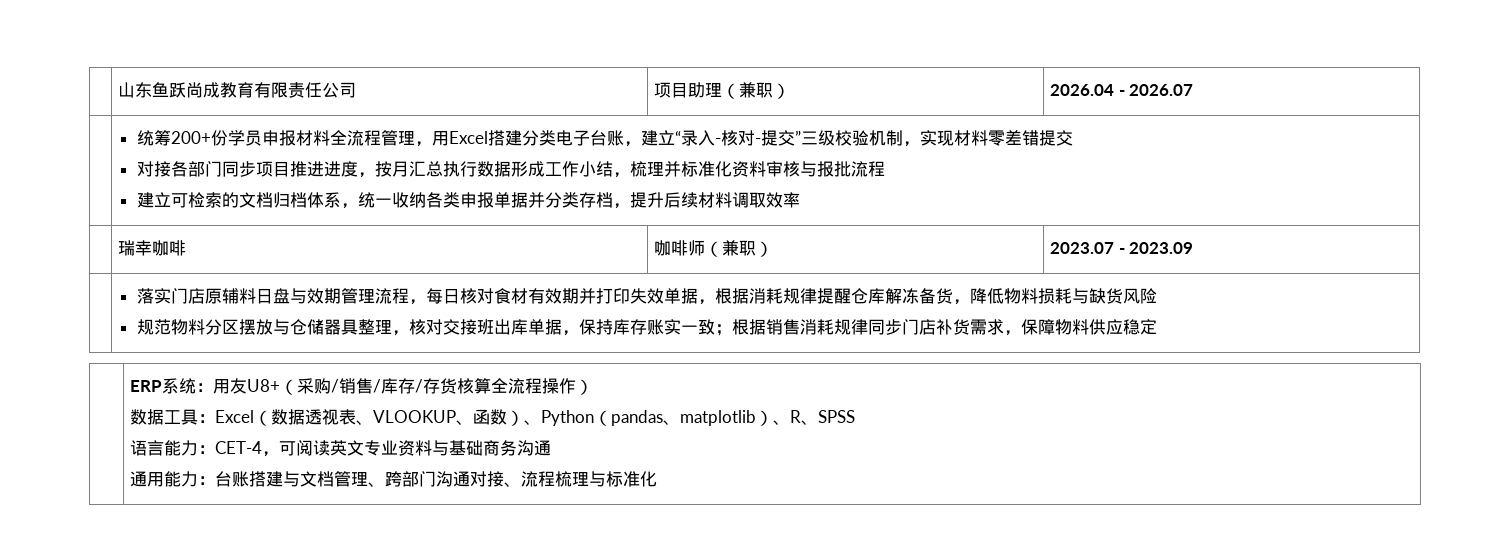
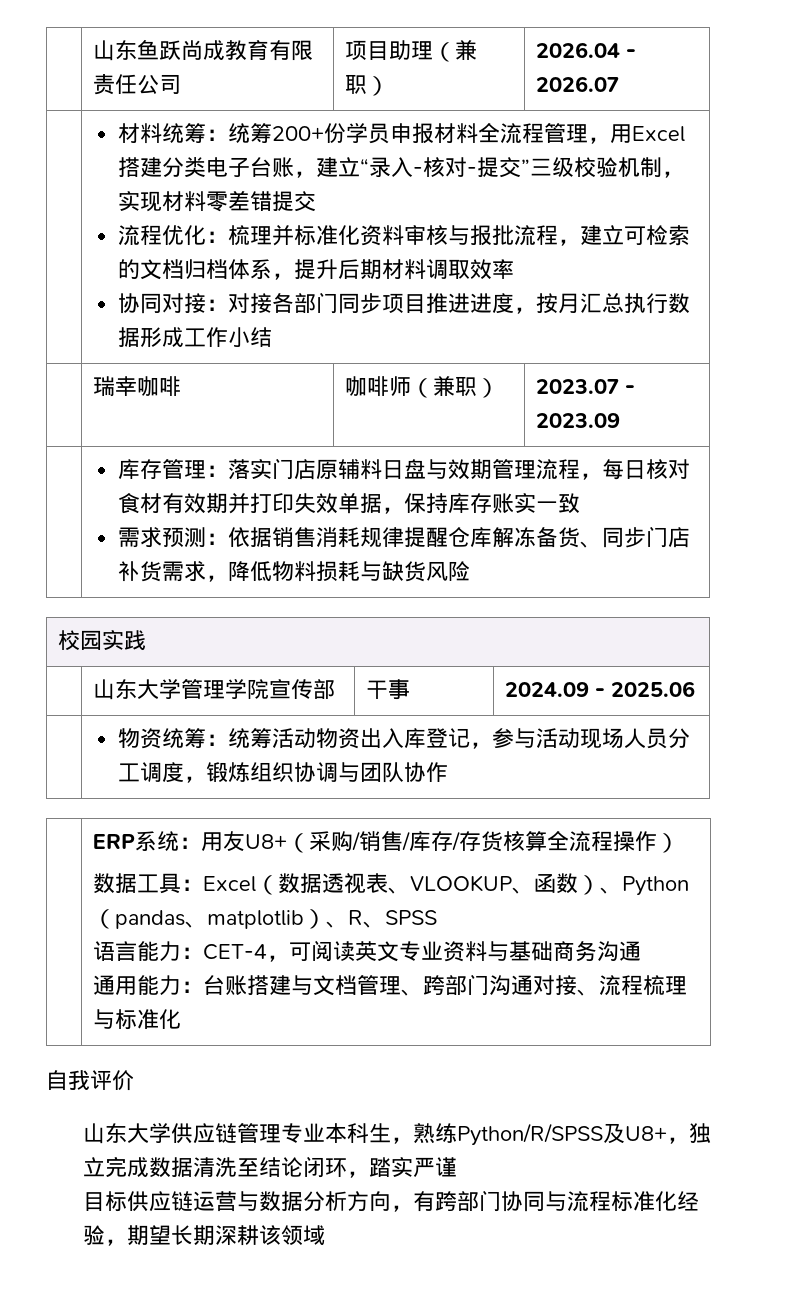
(1194, 90) none -> [117,123,228,144] 材料统筹：
(1073, 138) none -> [117,225,690,246] [117,259,514,280] [117,293,228,314] 流程优化：梳理并标准化资料审核与报批流程，建立可检索的文档归档体系，提升后期材料调取效率 // 协同对接：
[612,161,885,178] [136,192,800,209] ，梳理并标准化资料审核与报批流程 // 建立可检索的文档归档体系，统一收纳各类申报单据并分类存档，提升后续材料调取效率 -> (272, 337) none
(1194, 248) none -> [117,459,228,479] 库存管理：
[714,288,749,304] 根据 -> [403,493,580,514] [117,527,316,548] 保持库存账实一致 // 需求预测：依据销售
(953, 296) none -> [579,526,690,548] [117,561,206,582] 、同步门店补货需求
[136,319,1157,336] // 规范物料分区摆放与仓储器具整理，核对交接班出库单据，保持库存账实一致；根据销售消耗规律同步门店补货需求，保障物料供应稳定 -> [58,630,147,651] [93,679,336,700] [366,679,411,700] [505,681,696,697] [117,728,690,749] [117,762,448,783] // 校园实践 // | 山东大学管理学院宣传部 | 干事 | 2024.09 - 2025.06 // | 物资统筹：统筹活动物资出入库登记，参与活动现场人员分工调度，锻炼组织协调与团队协作
(658, 479) none -> [46,1070,134,1091] [82,1123,711,1146] [82,1156,457,1178] [82,1190,699,1212] [82,1225,325,1246] // 自我评价 // 山东大学供应链管理专业本科生，熟练Python/R/SPSS及U8+，独立完成数据清洗至结论闭环，踏实严谨 // 目标供应链运营与数据分析方向，有跨部门协同与流程标准化经验，期望长期深耕该领域

